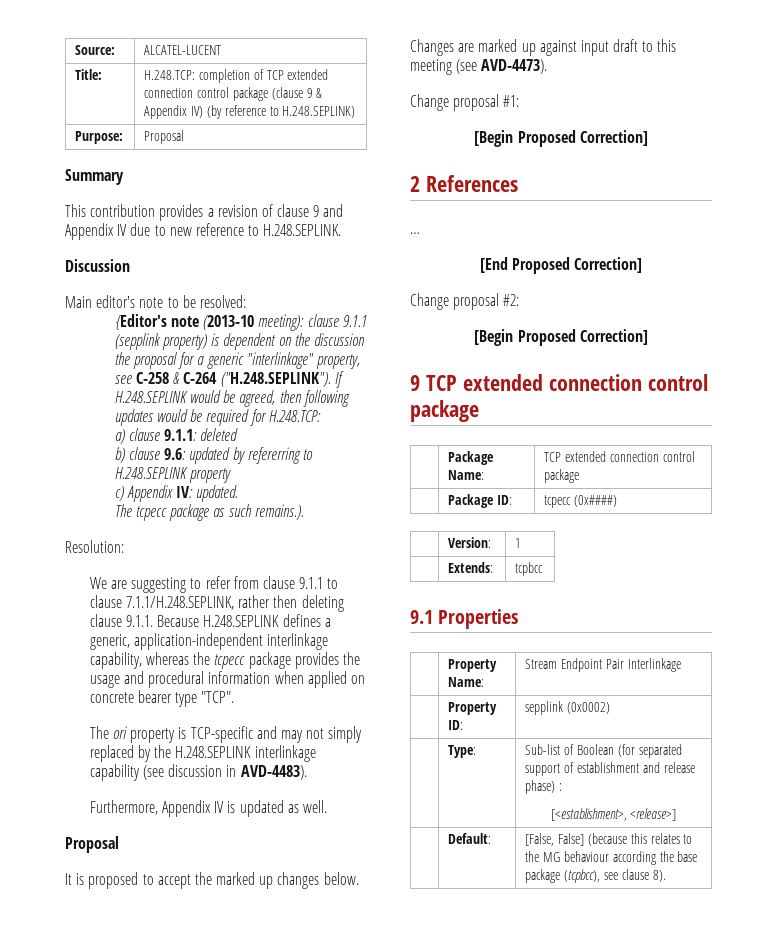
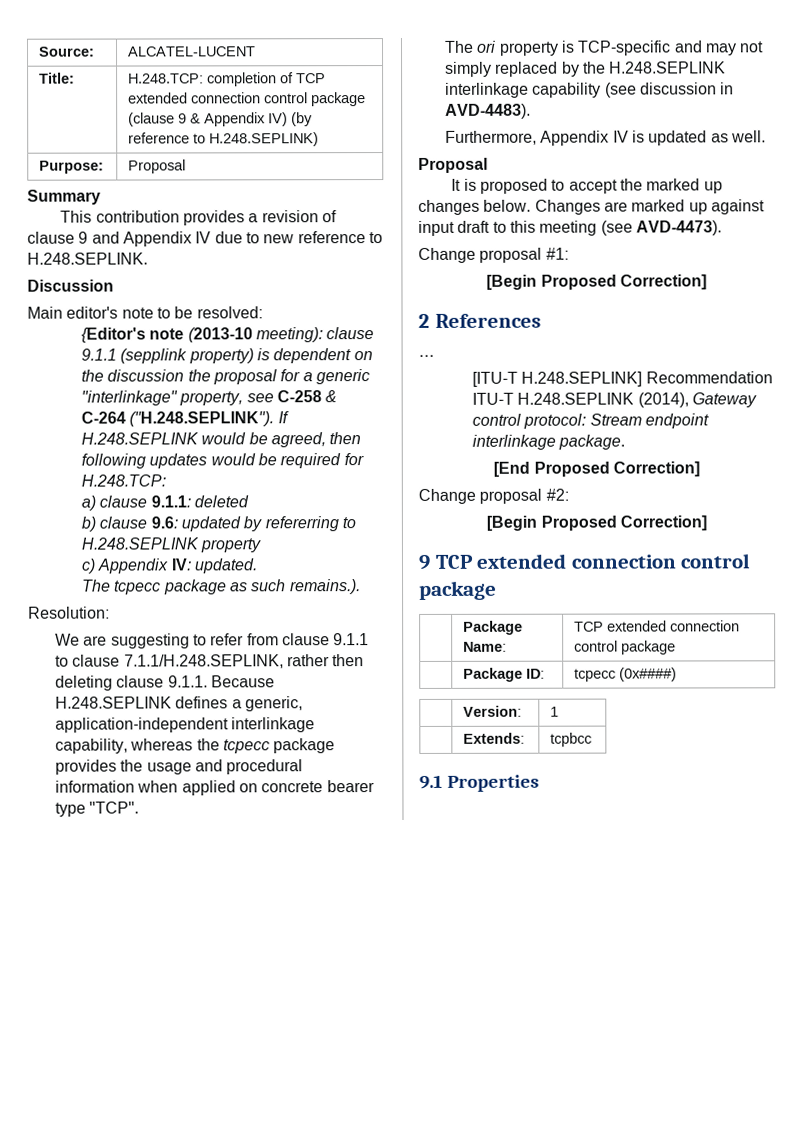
(420, 233) none -> [472,371,773,387] [472,392,758,408] [472,413,710,429] [472,434,626,450] // [ITU-T H.248.SEPLINK] Recommendation ITU-T H.248.SEPLINK (2014), Gateway control protocol: Stream endpoint interlinkage package.
[448,659,498,672] [448,677,485,687] [525,658,681,672] [448,702,498,715] [448,720,464,730] [525,701,611,715] [448,745,477,758] [525,744,682,758] [525,762,695,776] [525,780,563,794] [550,808,677,821] [448,833,492,844] [525,833,693,846] [525,851,698,865] [525,869,666,883] // | Property Name: | Stream Endpoint Pair Interlinkage // | Property ID: | sepplink (0x0002) // | Type: | Sub-list of Boolean (for separated support of establishment and release phase) : // [<establishment>, <release>] // | Default: | [False, False] (because this relates to the MG behaviour according the base package (tcpbcc), see clause 8). -> (540, 783) none

